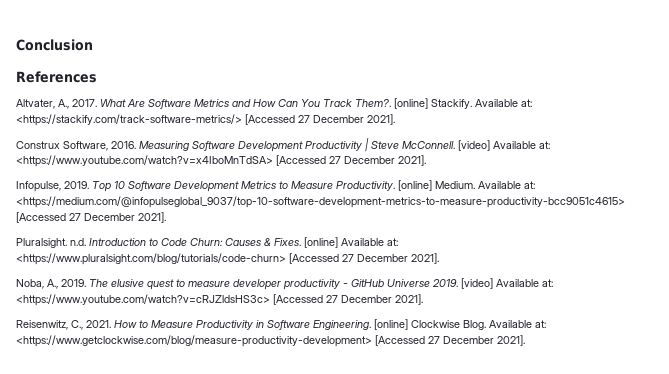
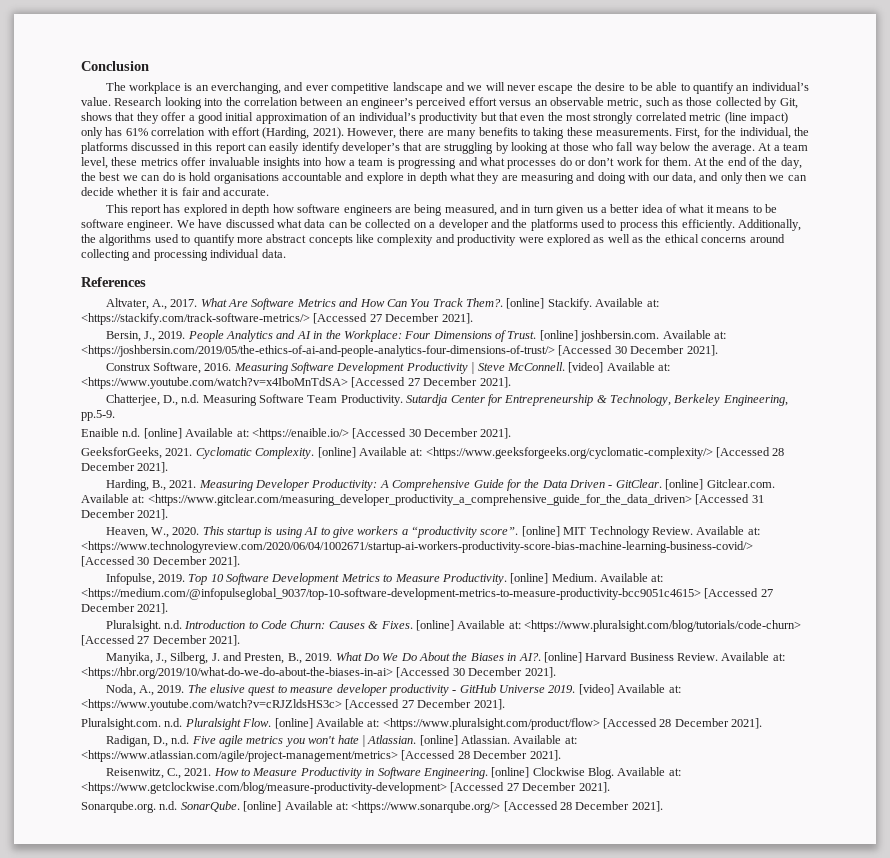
(93, 45) none -> [105,82,809,94] [81,97,798,109] [81,112,788,124] [81,127,809,139] [81,142,808,154] [81,157,802,169] [81,172,807,184] [81,187,270,196] [105,204,777,216] [81,219,801,231] [81,234,785,246] [81,249,286,261] // The workplace is an everchanging, and ever competitive landscape and we will never escape the desire to be able to quantify an individual’s value. Research looking into the correlation between an engineer’s perceived effort versus an observable metric, such as those collected by Git, shows that they offer a good initial approximation of an individual’s productivity but that even the most strongly correlated metric (line impact) only has 61% correlation with effort (Harding, 2021). However, there are many benefits to taking these measurements. First, for the individual, the platforms discussed in this report can easily identify developer’s that are struggling by looking at those who fall way below the average. At a team level, these metrics offer invaluable insights into how a team is progressing and what processes do or don’t work for them. At the end of the day, the best we can do is hold organisations accountable and explore in depth what they are measuring and doing with our data, and only then we can decide whether it is fair and accurate. // This report has explored in depth how software engineers are being measured, and in turn given us a better idea of what it means to be software engineer. We have discussed what data can be collected on a developer and the platforms used to process this efficiently. Additionally, the algorithms used to quantify more abstract concepts like complexity and productivity were explored as well as the ethical concerns around collecting and processing individual data.
(395, 119) none -> [105,330,726,342] [81,345,718,357] // Bersin, J., 2019. People Analytics and AI in the Workplace: Four Dimensions of Trust. [online] joshbersin.com. Available at: <https://joshbersin.com/2019/05/the-ethics-of-ai-and-people-analytics-four-dimensions-of-trust/> [Accessed 30 December 2021].
(426, 160) none -> [105,394,788,406] [81,410,115,421] [81,428,512,440] [81,447,785,459] [81,462,169,473] [105,479,775,491] [81,494,764,506] [81,509,169,520] [105,526,760,538] [81,541,753,553] [81,556,241,567] // Chatterjee, D., n.d. Measuring Software Team Productivity. Sutardja Center for Entrepreneurship & Technology, Berkeley Engineering, pp.5-9. // Enaible n.d. [online] Available at: <https://enaible.io/> [Accessed 30 December 2021]. // GeeksforGeeks, 2021. Cyclomatic Complexity. [online] Available at: <https://www.geeksforgeeks.org/cyclomatic-complexity/> [Accessed 28 December 2021]. // Harding, B., 2021. Measuring Developer Productivity: A Comprehensive Guide for the Data Driven - GitClear. [online] Gitclear.com. Available at: <https://www.gitclear.com/measuring_developer_productivity_a_comprehensive_guide_for_the_data_driven> [Accessed 31 December 2021]. // Heaven, W., 2020. This startup is using AI to give workers a “productivity score”. [online] MIT Technology Review. Available at: <https://www.technologyreview.com/2020/06/04/1002671/startup-ai-workers-productivity-score-bias-machine-learning-business-covid/> [Accessed 30 December 2021].
[16,279,44,289] Noba, -> [105,652,785,664] [81,667,556,679] [105,684,136,696] Manyika, J., Silberg, J. and Presten, B., 2019. What Do We Do About the Biases in AI?. [online] Harvard Business Review. Available at: <https://hbr.org/2019/10/what-do-we-do-about-the-biases-in-ai> [Accessed 30 December 2021]. // Noda,
(423, 299) none -> [81,718,763,730] [105,735,577,747] [81,750,561,762] // Pluralsight.com. n.d. Pluralsight Flow. [online] Available at: <https://www.pluralsight.com/product/flow> [Accessed 28 December 2021]. // Radigan, D., n.d. Five agile metrics you won't hate | Atlassian. [online] Atlassian. Available at: <https://www.atlassian.com/agile/project-management/metrics> [Accessed 28 December 2021].
(525, 340) none -> [81,801,663,813] // Sonarqube.org. n.d. SonarQube. [online] Available at: <https://www.sonarqube.org/> [Accessed 28 December 2021].

